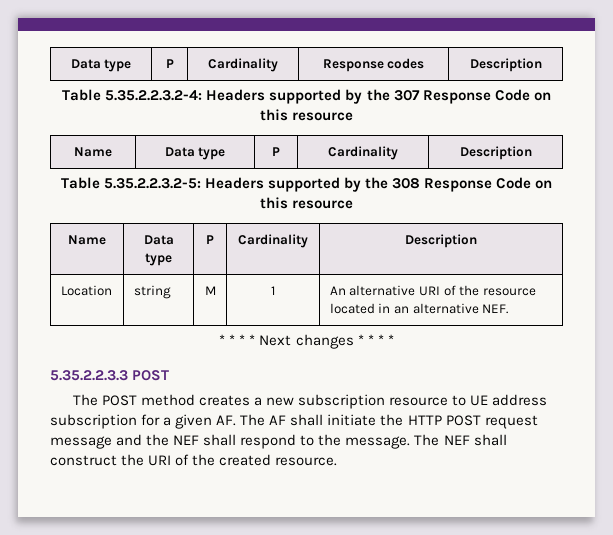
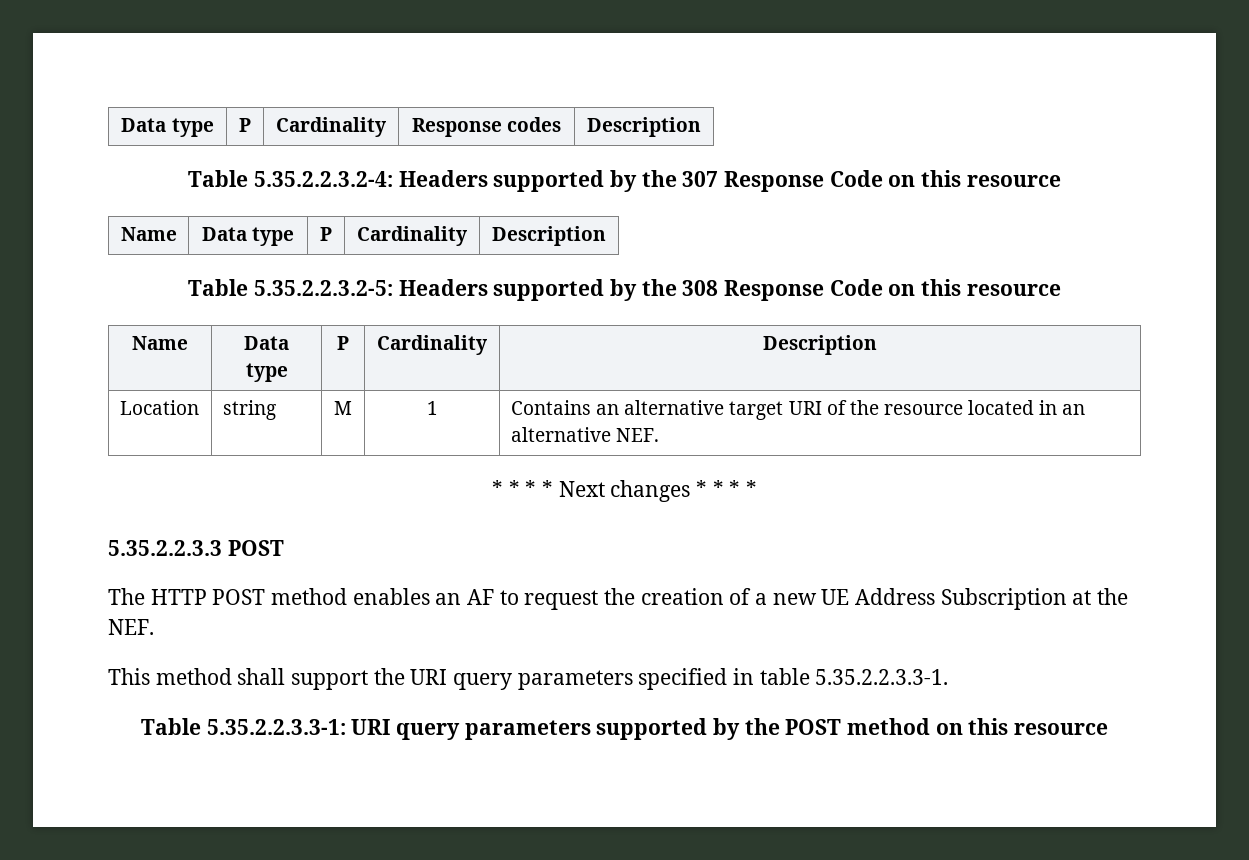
[329,285,416,296] An alternative -> [510,400,784,420] Contains an alternative target
[101,394,548,409] [50,414,538,429] [50,434,507,449] [50,454,338,466] POST method creates a new subscription resource to UE address subscription for a given AF. The AF shall initiate the HTTP POST request message and the NEF shall respond to the message. The NEF shall construct the URI of the created resource. -> [150,588,1129,610] [108,619,154,635] [108,668,949,690] [140,718,1109,740] HTTP POST method enables an AF to request the creation of a new UE Address Subscription at the NEF. // This method shall support the URI query parameters specified in table 5.35.2.2.3.3-1. // Table 5.35.2.2.3.3-1: URI query parameters supported by the POST method on this resource

